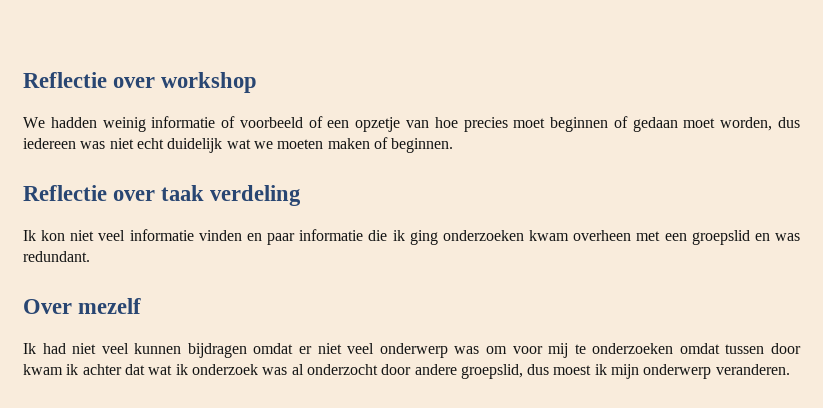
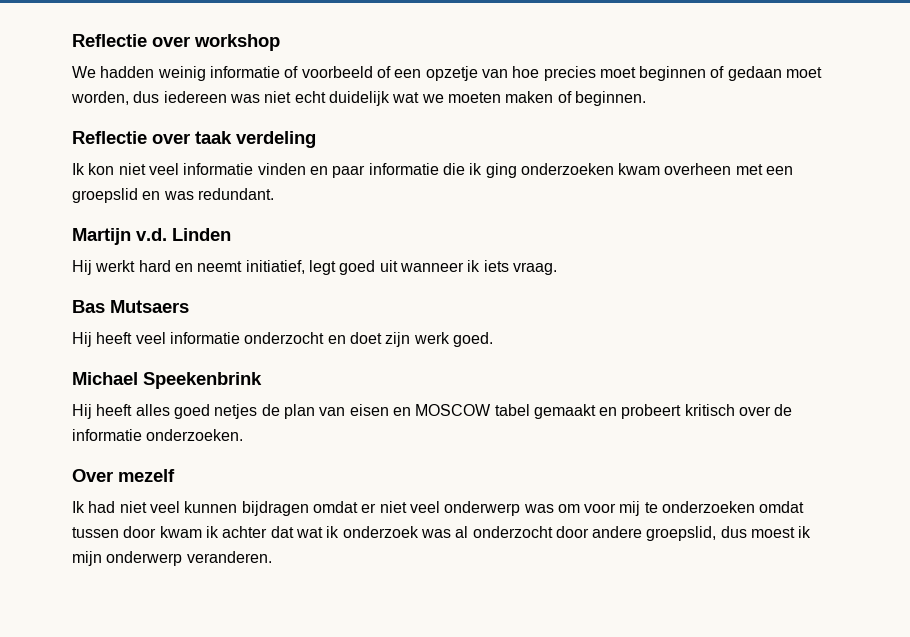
(90, 256) none -> [72,228,231,245] [72,260,557,275] [72,300,189,313] [72,332,493,347] [72,372,262,389] [72,404,793,419] [72,429,244,441] // Martijn v.d. Linden // Hij werkt hard en neemt initiatief, legt goed uit wanneer ik iets vraag. // Bas Mutsaers // Hij heeft veel informatie onderzocht en doet zijn werk goed. // Michael Speekenbrink // Hij heeft alles goed netjes de plan van eisen en MOSCOW tabel gemaakt en probeert kritisch over de informatie onderzoeken.

